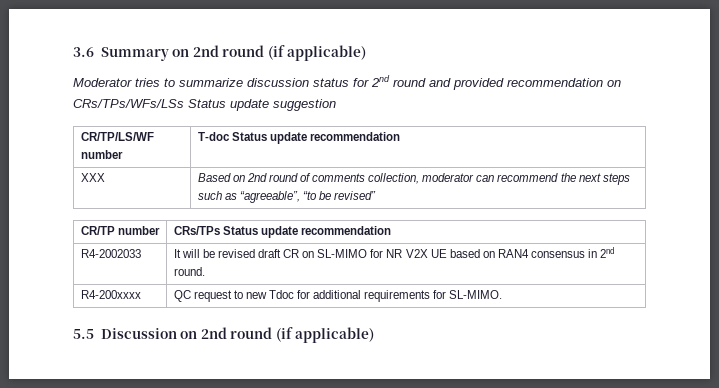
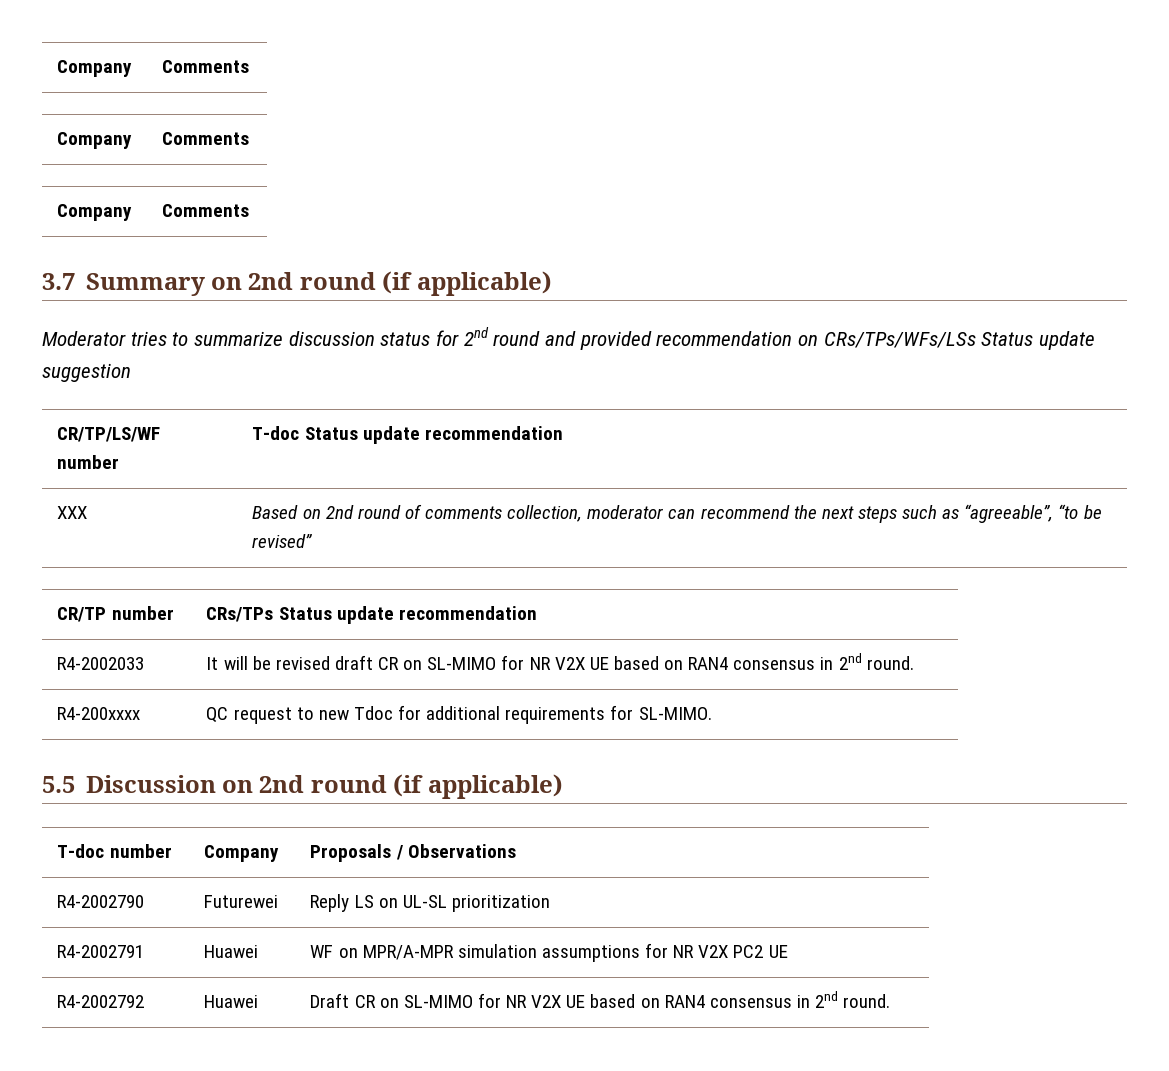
[73,47,94,57] 3.6 -> [57,60,133,77] [162,60,250,73] [57,132,133,149] [162,132,250,145] [57,204,133,221] [162,204,250,217] [42,273,75,290] Company | Comments // Company | Comments // Company | Comments // 3.7
(374, 335) none -> [57,844,172,858] [204,845,280,862] [310,844,516,862] [57,895,145,908] [204,895,279,908] [310,894,550,912] [57,945,145,958] [204,945,259,958] [310,943,788,962] [57,995,145,1008] [204,995,259,1008] [310,991,891,1008] // T-doc number | Company | Proposals / Observations // R4-2002790 | Futurewei | Reply LS on UL-SL prioritization // R4-2002791 | Huawei | WF on MPR/A-MPR simulation assumptions for NR V2X PC2 UE // R4-2002792 | Huawei | Draft CR on SL-MIMO for NR V2X UE based on RAN4 consensus in 2nd round.

